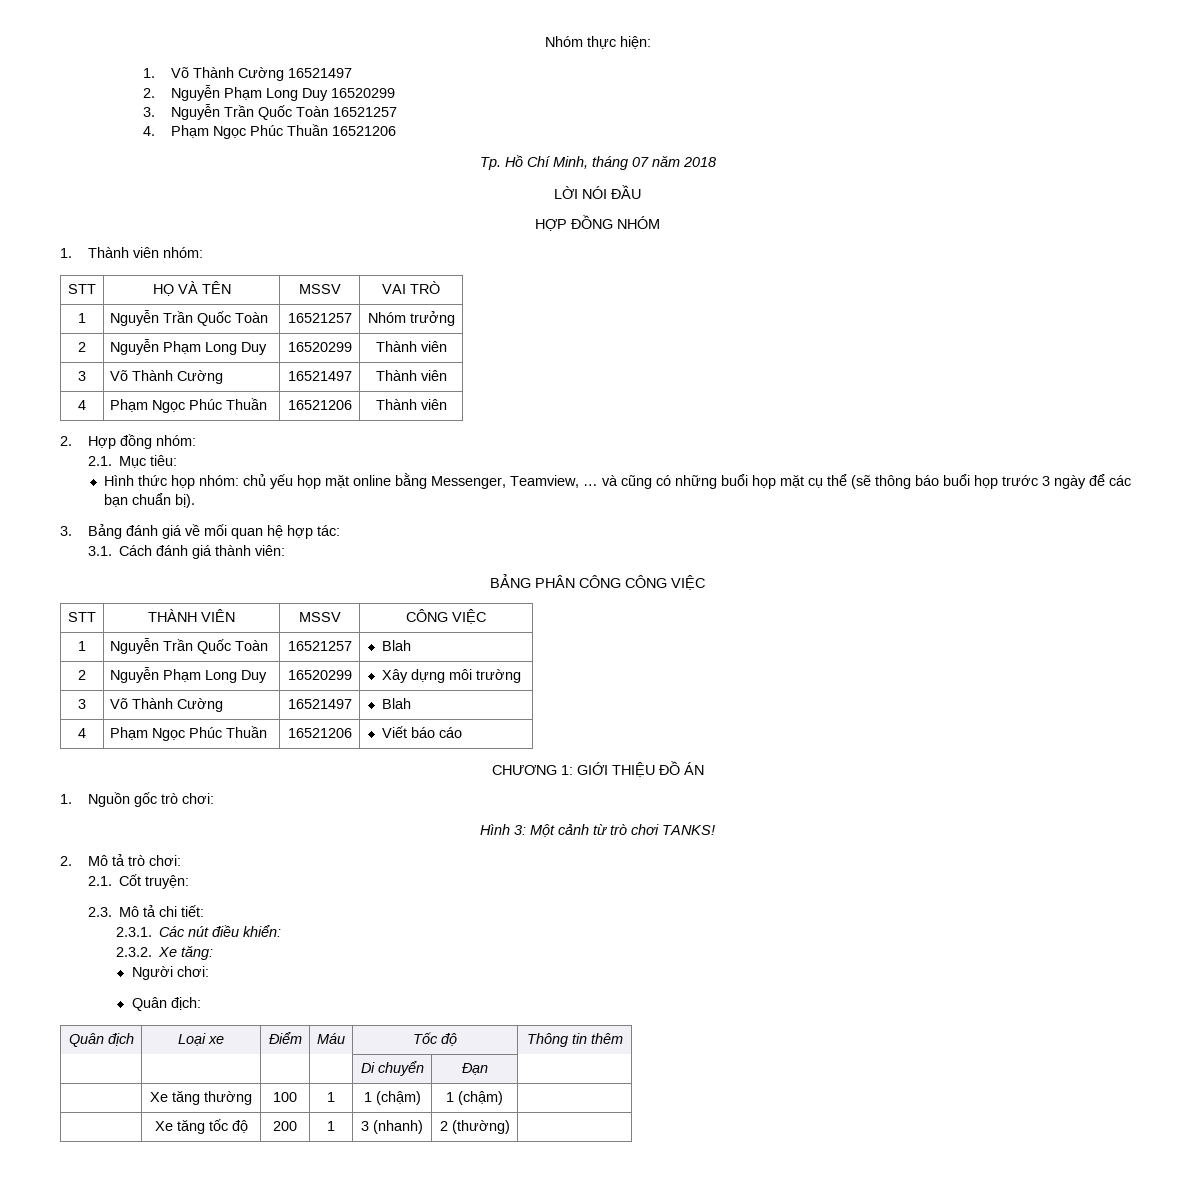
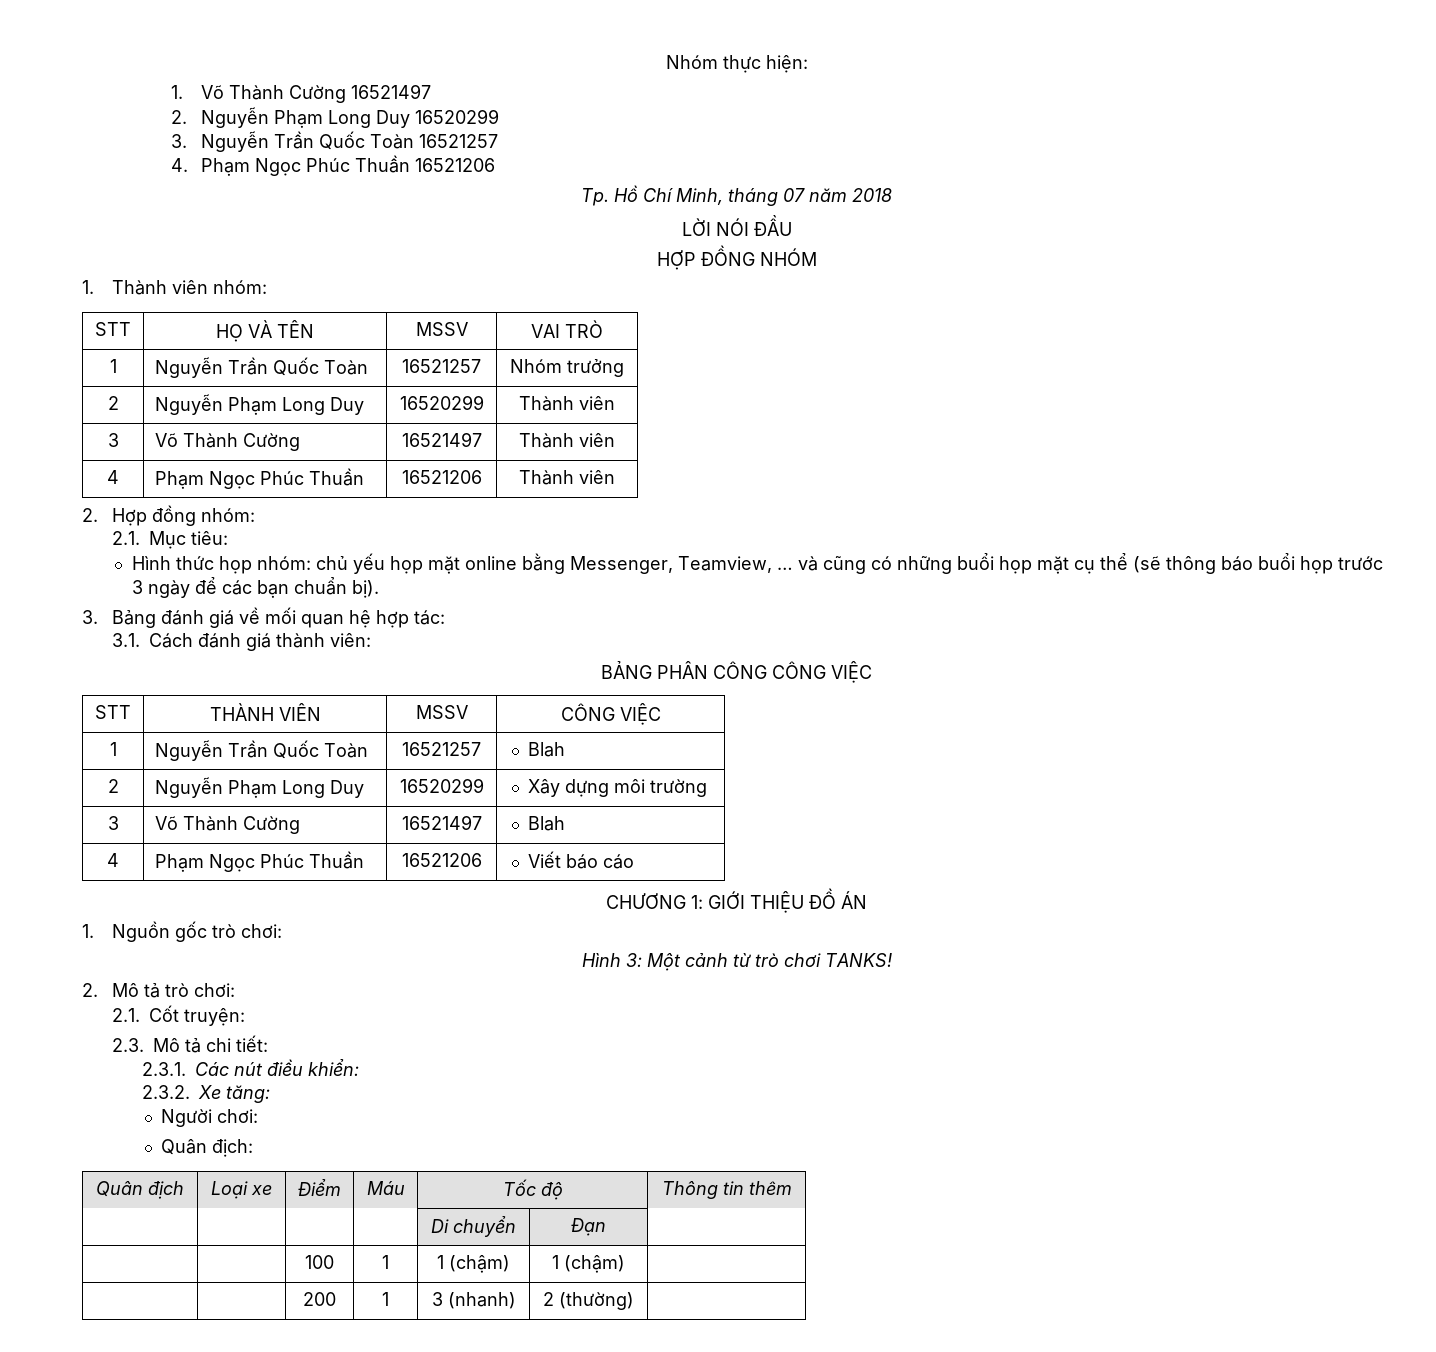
[150,1090,252,1105] Xe tăng thường -> (606, 1227) none
[154,1119,248,1134] Xe tăng tốc độ -> (625, 1264) none

